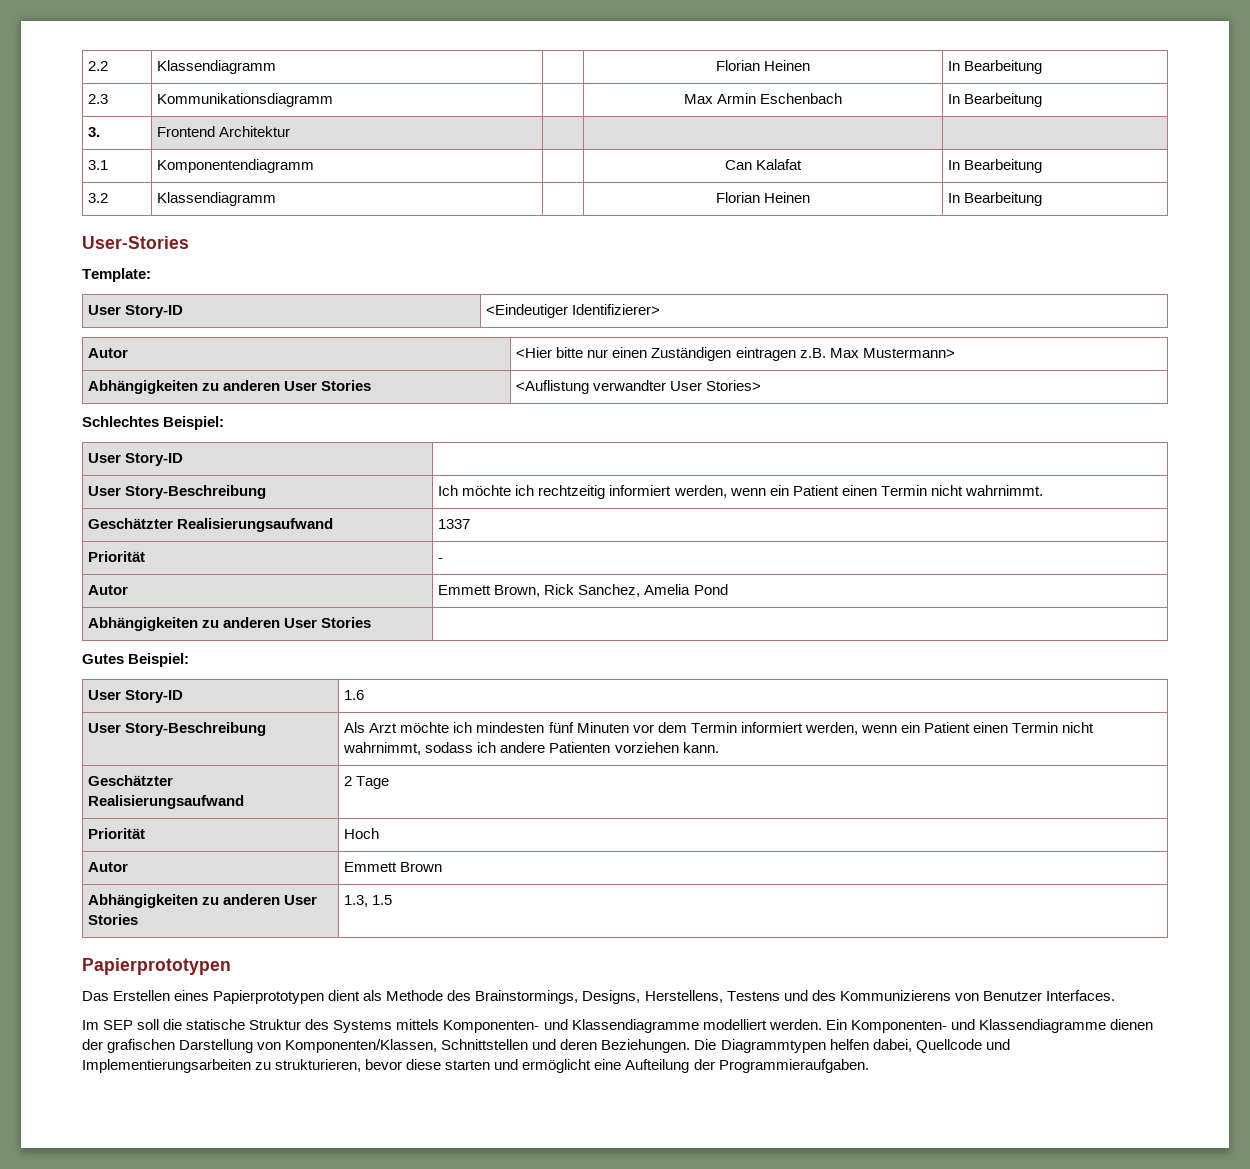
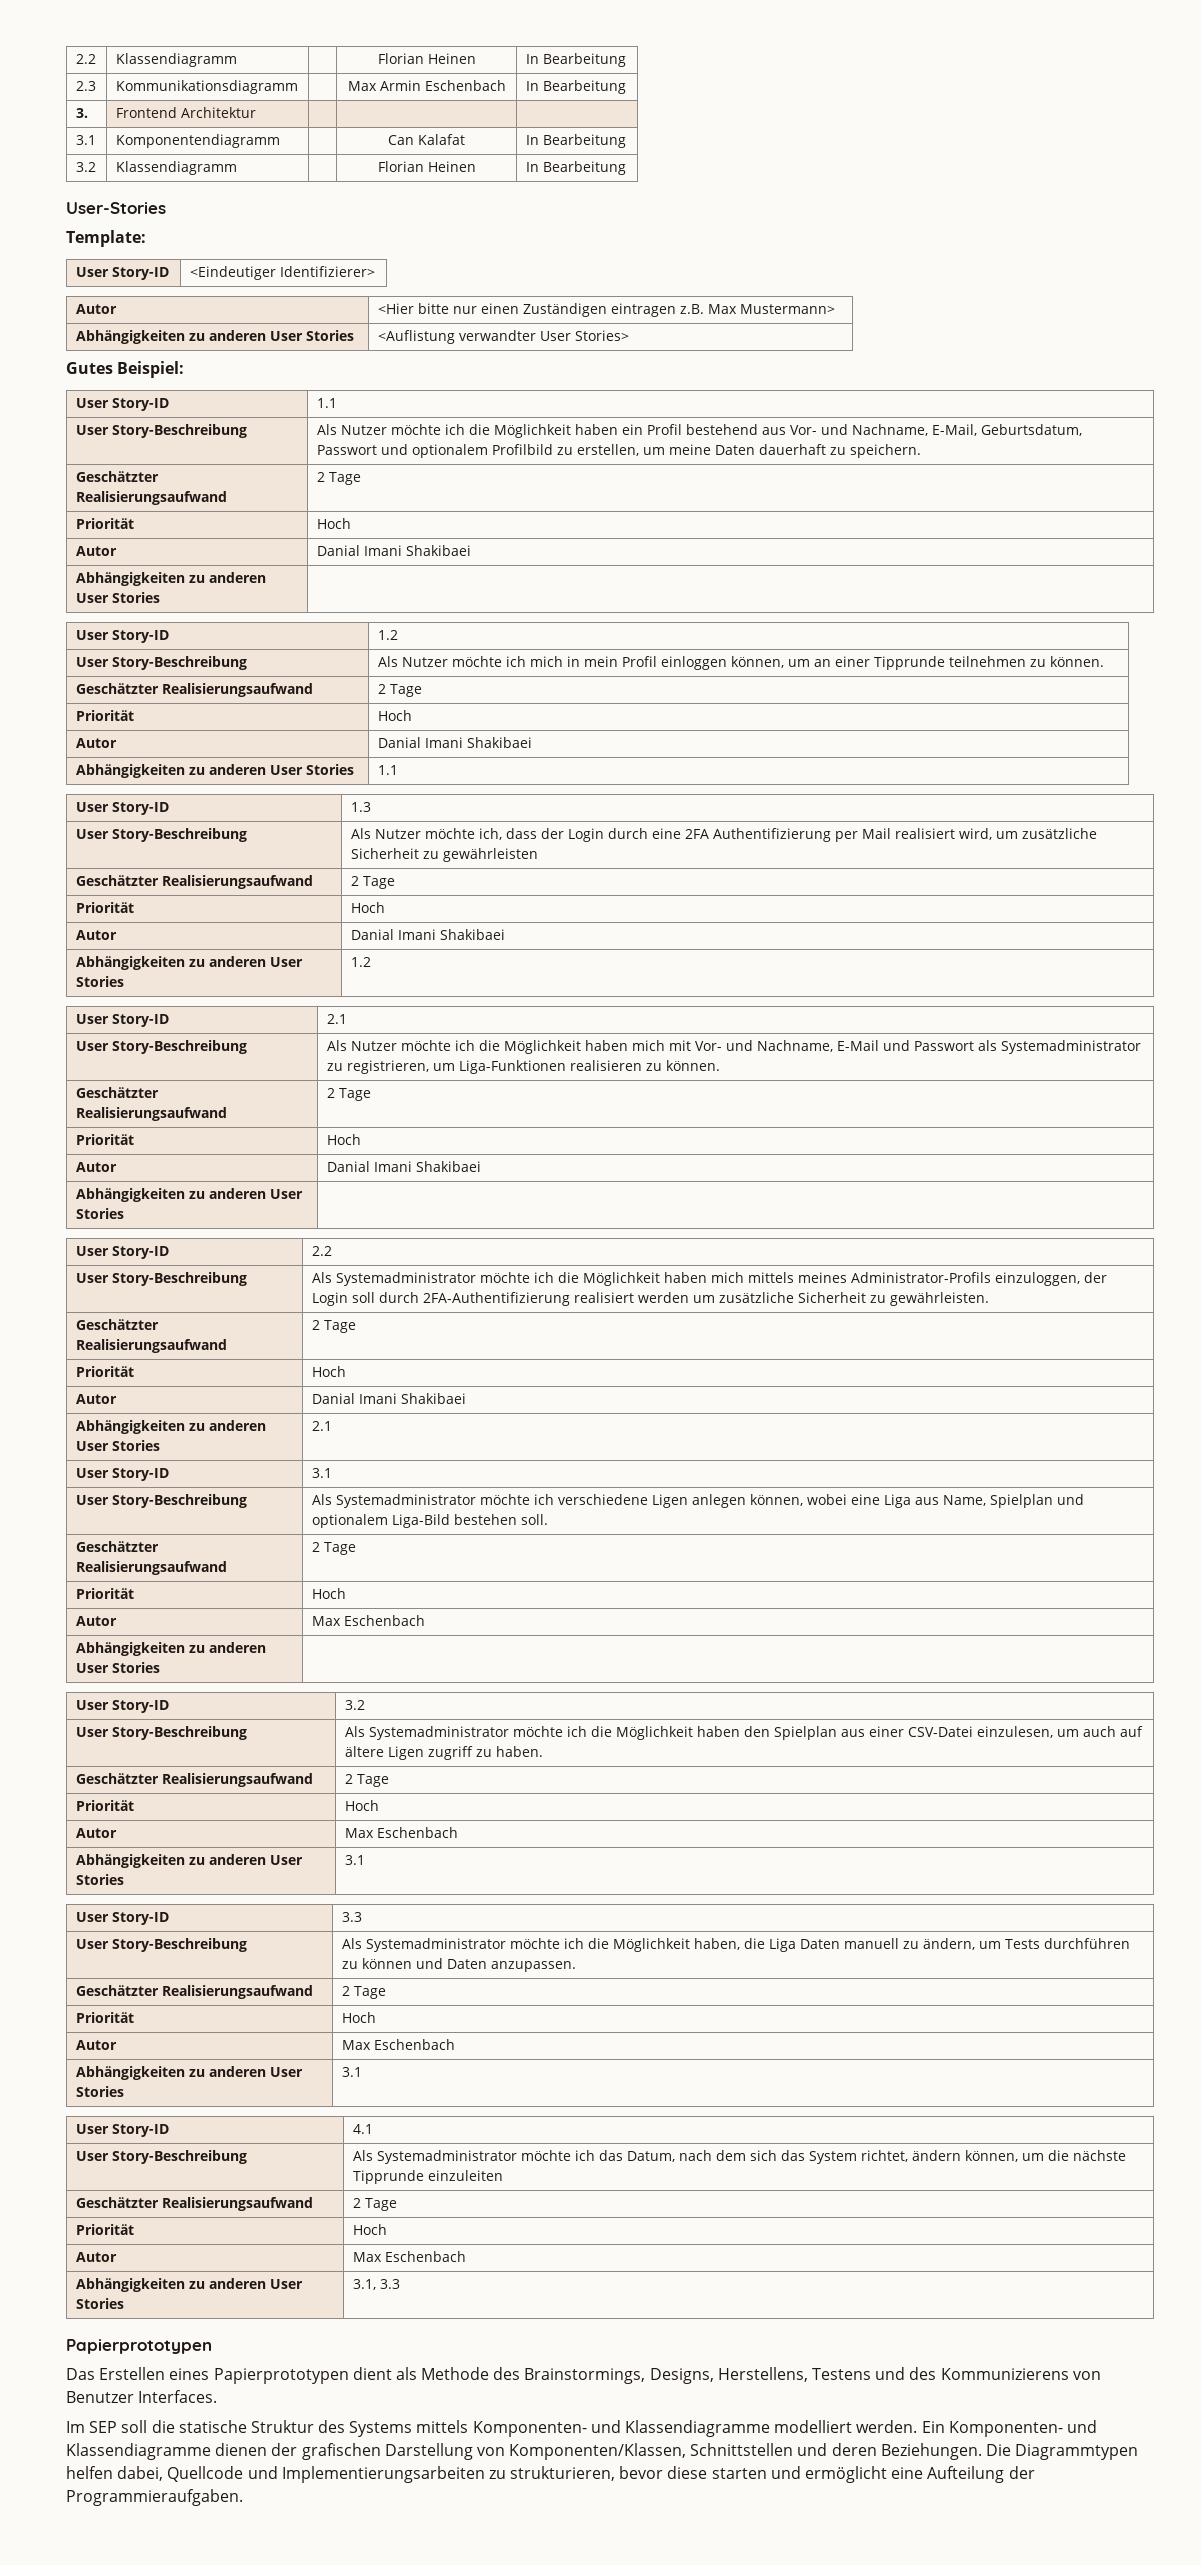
[82,416,225,430] [88,453,184,466] [88,485,267,499] [438,485,1043,499] [88,518,334,532] [438,519,471,529] [88,551,146,562] [438,558,444,562] [88,585,129,595] [438,584,728,597] [88,617,372,631] // Schlechtes Beispiel: // User Story-ID | // User Story-Beschreibung | Ich möchte ich rechtzeitig informiert werden, wenn ein Patient einen Termin nicht wahrnimmt. // Geschätzter Realisierungsaufwand | 1337 // Priorität | - // Autor | Emmett Brown, Rick Sanchez, Amelia Pond // Abhängigkeiten zu anderen User Stories | -> (629, 335) none
[344,690,365,700] [88,722,267,736] [344,722,1095,735] [343,742,719,755] [88,775,174,786] [88,795,245,809] [344,776,390,789] [88,828,146,839] [344,828,380,839] [88,862,129,872] [344,862,443,872] [88,894,318,908] [88,914,139,925] [344,895,393,907] 1.6 // User Story-Beschreibung | Als Arzt möchte ich mindesten fünf Minuten vor dem Termin informiert werden, wenn ein Patient einen Termin nicht wahrnimmt, sodass ich andere Patienten vorziehen kann. // Geschätzter Realisierungsaufwand | 2 Tage // Priorität | Hoch // Autor | Emmett Brown // Abhängigkeiten zu anderen User Stories | 1.3, 1.5 -> [316,398,337,408] [75,424,247,438] [316,424,1082,438] [316,444,921,458] [75,471,159,482] [75,491,227,505] [316,472,361,485] [75,518,134,529] [316,518,351,529] [75,546,117,556] [316,545,471,556] [75,572,266,586] [75,592,160,603] [75,630,169,643] [377,630,398,640] [75,656,247,670] [377,656,1104,670] [75,683,313,697] [377,684,422,697] [75,710,134,721] [377,710,412,721] [75,738,117,748] [377,737,532,748] [75,764,354,778] [377,765,398,775] [75,802,169,815] [350,802,371,812] [75,828,247,842] [350,828,1097,842] [350,848,538,862] [75,875,313,889] [350,876,395,889] [75,902,134,913] [350,902,385,913] [75,930,117,940] [350,929,505,940] [75,956,303,970] [75,976,124,987] [350,957,371,967] [75,1014,169,1027] [326,1014,347,1024] [75,1040,247,1054] [326,1040,1141,1054] [326,1060,720,1074] [75,1087,159,1098] [75,1107,227,1121] [326,1088,371,1101] [75,1134,134,1145] [326,1134,361,1145] [75,1162,117,1172] [326,1161,481,1172] [75,1188,303,1202] [75,1208,124,1219] [75,1246,169,1259] [311,1246,332,1256] [75,1272,247,1286] [311,1272,1107,1286] [311,1292,989,1306] [75,1319,159,1330] [75,1339,227,1353] [311,1320,356,1333] [75,1366,134,1377] [311,1366,346,1377] [75,1394,117,1404] [311,1393,466,1404] [75,1420,266,1434] [75,1440,160,1451] [311,1421,332,1431] [75,1468,169,1481] [311,1468,332,1478] [75,1494,247,1508] [311,1494,1084,1508] [311,1514,548,1528] [75,1541,159,1552] [75,1561,227,1575] [311,1542,356,1555] [75,1588,134,1599] [311,1588,346,1599] [75,1616,117,1626] [311,1615,425,1626] [75,1642,266,1656] [75,1662,160,1673] [75,1700,169,1713] [344,1700,365,1710] [75,1726,247,1740] [344,1726,1143,1740] [344,1746,543,1760] [75,1773,313,1787] [344,1774,389,1787] [75,1800,134,1811] [344,1800,379,1811] [75,1828,117,1838] [344,1827,458,1838] [75,1854,303,1868] [75,1874,124,1885] [344,1855,365,1865] [75,1912,169,1925] [341,1912,362,1922] [75,1938,247,1952] [341,1938,1130,1952] [341,1958,576,1972] [75,1985,313,1999] [341,1986,386,1999] [75,2012,134,2023] [341,2012,376,2023] [75,2040,117,2050] [341,2039,455,2050] [75,2066,303,2080] [75,2086,124,2097] [341,2067,362,2077] [75,2124,169,2137] [352,2124,373,2134] [75,2150,247,2164] [352,2150,1126,2164] [352,2170,503,2184] [75,2197,313,2211] [352,2198,397,2211] [75,2224,134,2235] [352,2224,387,2235] [75,2252,117,2262] [352,2251,466,2262] [75,2278,303,2292] [75,2298,124,2309] [352,2279,400,2290] 1.1 // User Story-Beschreibung | Als Nutzer möchte ich die Möglichkeit haben ein Profil bestehend aus Vor- und Nachname, E-Mail, Geburtsdatum, Passwort und optionalem Profilbild zu erstellen, um meine Daten dauerhaft zu speichern. // Geschätzter Realisierungsaufwand | 2 Tage // Priorität | Hoch // Autor | Danial Imani Shakibaei // Abhängigkeiten zu anderen User Stories | // User Story-ID | 1.2 // User Story-Beschreibung | Als Nutzer möchte ich mich in mein Profil einloggen können, um an einer Tipprunde teilnehmen zu können. // Geschätzter Realisierungsaufwand | 2 Tage // Priorität | Hoch // Autor | Danial Imani Shakibaei // Abhängigkeiten zu anderen User Stories | 1.1 // User Story-ID | 1.3 // User Story-Beschreibung | Als Nutzer möchte ich, dass der Login durch eine 2FA Authentifizierung per Mail realisiert wird, um zusätzliche Sicherheit zu gewährleisten // Geschätzter Realisierungsaufwand | 2 Tage // Priorität | Hoch // Autor | Danial Imani Shakibaei // Abhängigkeiten zu anderen User Stories | 1.2 // User Story-ID | 2.1 // User Story-Beschreibung | Als Nutzer möchte ich die Möglichkeit haben mich mit Vor- und Nachname, E-Mail und Passwort als Systemadministrator zu registrieren, um Liga-Funktionen realisieren zu können. // Geschätzter Realisierungsaufwand | 2 Tage // Priorität | Hoch // Autor | Danial Imani Shakibaei // Abhängigkeiten zu anderen User Stories | // User Story-ID | 2.2 // User Story-Beschreibung | Als Systemadministrator möchte ich die Möglichkeit haben mich mittels meines Administrator-Profils einzuloggen, der Login soll durch 2FA-Authentifizierung realisiert werden um zusätzliche Sicherheit zu gewährleisten. // Geschätzter Realisierungsaufwand | 2 Tage // Priorität | Hoch // Autor | Danial Imani Shakibaei // Abhängigkeiten zu anderen User Stories | 2.1 // User Story-ID | 3.1 // User Story-Beschreibung | Als Systemadministrator möchte ich verschiedene Ligen anlegen können, wobei eine Liga aus Name, Spielplan und optionalem Liga-Bild bestehen soll. // Geschätzter Realisierungsaufwand | 2 Tage // Priorität | Hoch // Autor | Max Eschenbach // Abhängigkeiten zu anderen User Stories | // User Story-ID | 3.2 // User Story-Beschreibung | Als Systemadministrator möchte ich die Möglichkeit haben den Spielplan aus einer CSV-Datei einzulesen, um auch auf ältere Ligen zugriff zu haben. // Geschätzter Realisierungsaufwand | 2 Tage // Priorität | Hoch // Autor | Max Eschenbach // Abhängigkeiten zu anderen User Stories | 3.1 // User Story-ID | 3.3 // User Story-Beschreibung | Als Systemadministrator möchte ich die Möglichkeit haben, die Liga Daten manuell zu ändern, um Tests durchführen zu können und Daten anzupassen. // Geschätzter Realisierungsaufwand | 2 Tage // Priorität | Hoch // Autor | Max Eschenbach // Abhängigkeiten zu anderen User Stories | 3.1 // User Story-ID | 4.1 // User Story-Beschreibung | Als Systemadministrator möchte ich das Datum, nach dem sich das System richtet, ändern können, um die nächste Tipprunde einzuleiten // Geschätzter Realisierungsaufwand | 2 Tage // Priorität | Hoch // Autor | Max Eschenbach // Abhängigkeiten zu anderen User Stories | 3.1, 3.3

